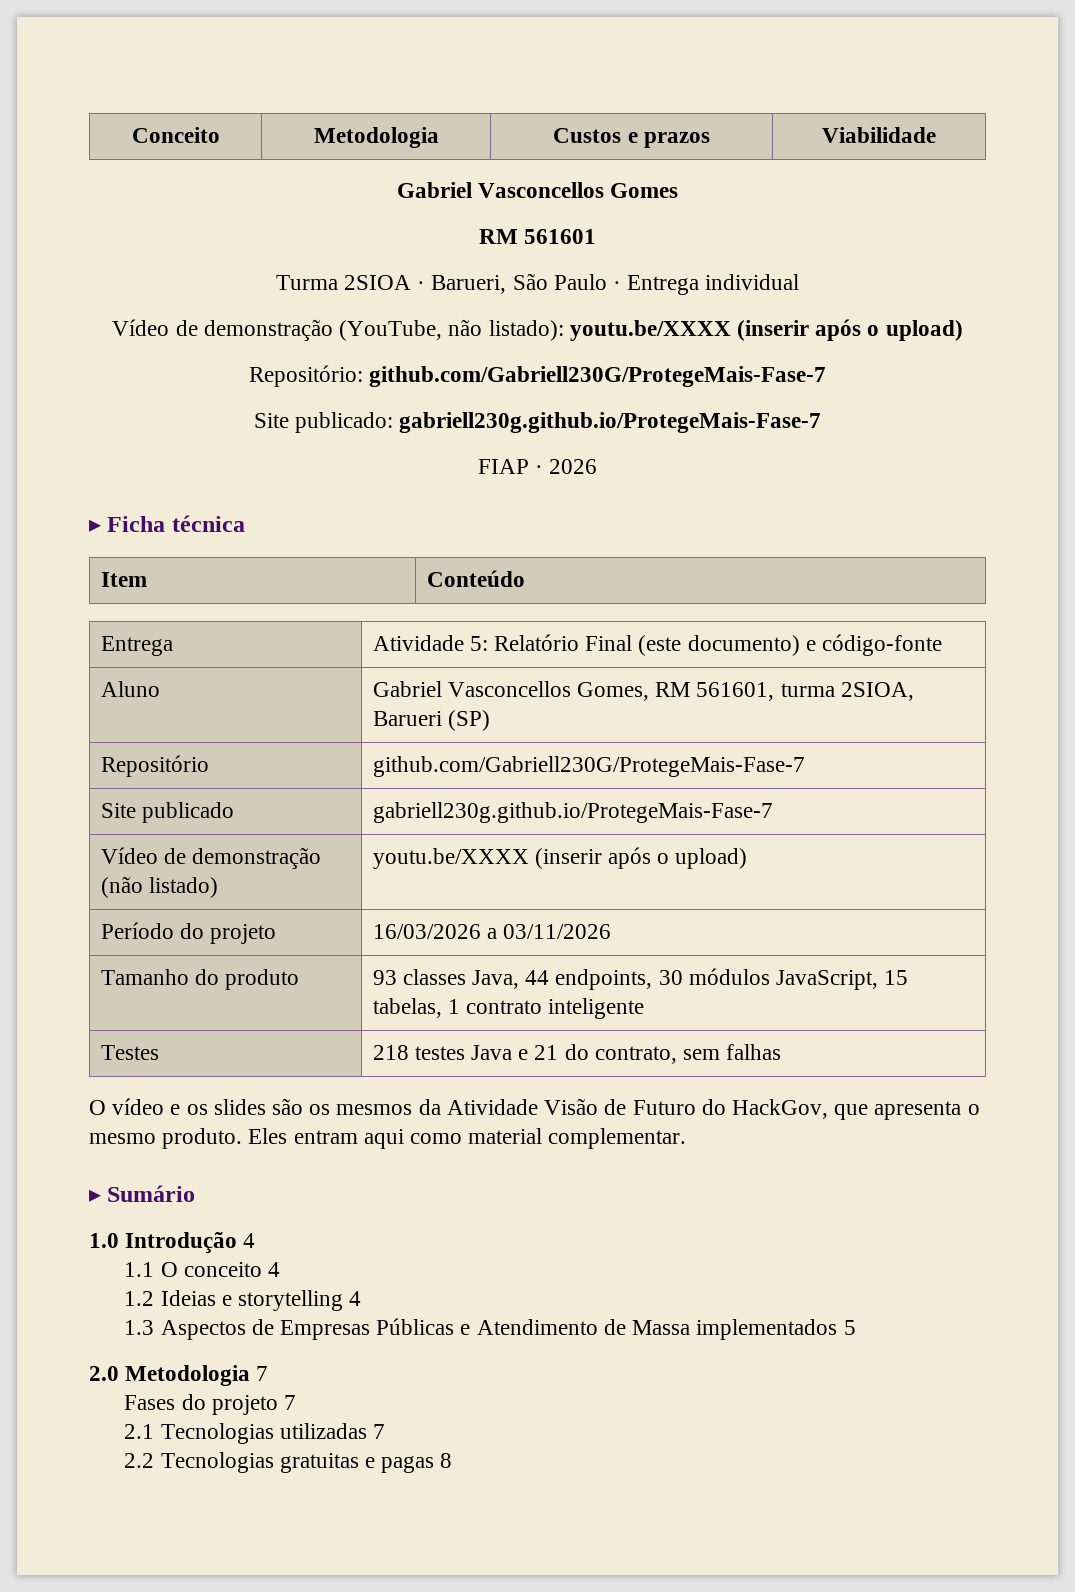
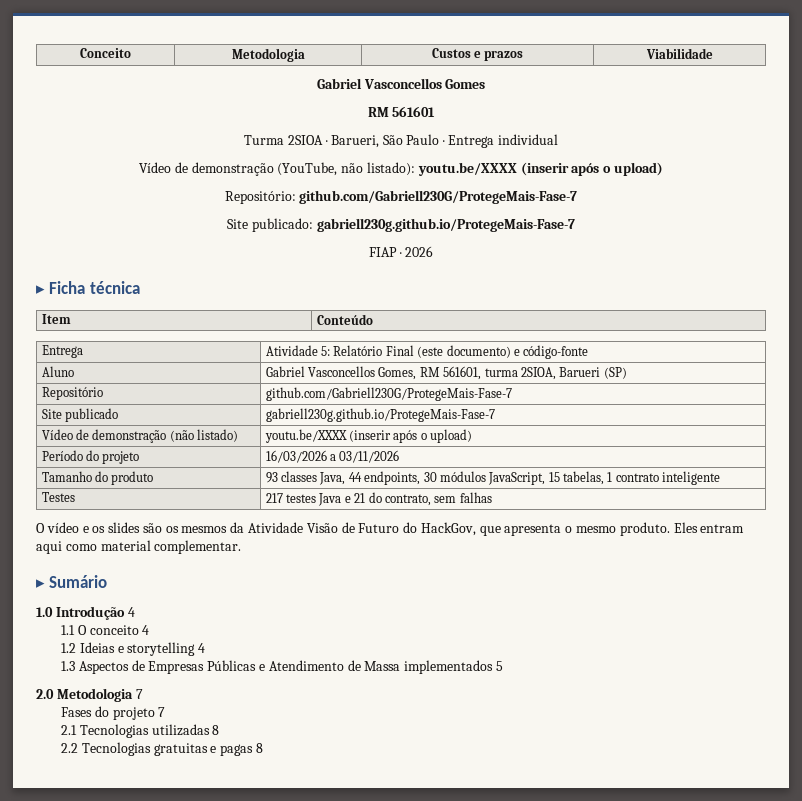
[372,1045,409,1060] 218 -> [265,493,283,503] 217
[373,1424,386,1439] 7 -> [212,725,220,735] 8

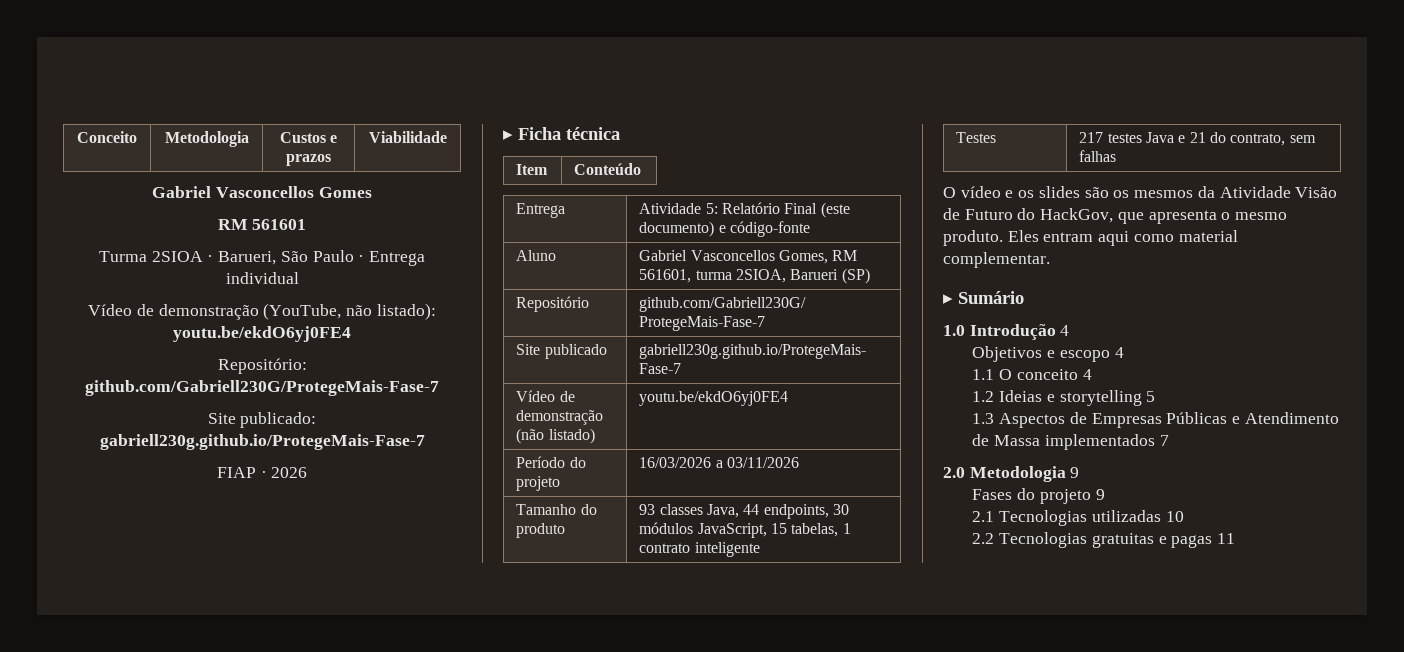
[417,162,663,176] youtu.be/XXXX (inserir após o upload) -> [173,326,351,342] youtu.be/ekdO6yj0FE4
[264,429,473,443] youtu.be/XXXX (inserir após o upload) -> [639,391,789,406] youtu.be/ekdO6yj0FE4
(135, 612) none -> [972,346,1124,362] // Objetivos e escopo 4
[198,643,206,653] 4 -> [1146,391,1156,402] 5
[495,661,503,671] 5 -> [1159,435,1169,446] 7
[135,689,143,699] 7 -> [1070,467,1080,478] 9
[158,707,166,717] 7 -> [1095,489,1105,500] 9
[212,725,220,735] 8 -> [1165,511,1184,522] 10
[256,743,264,753] 8 -> [1217,533,1236,544] 11

